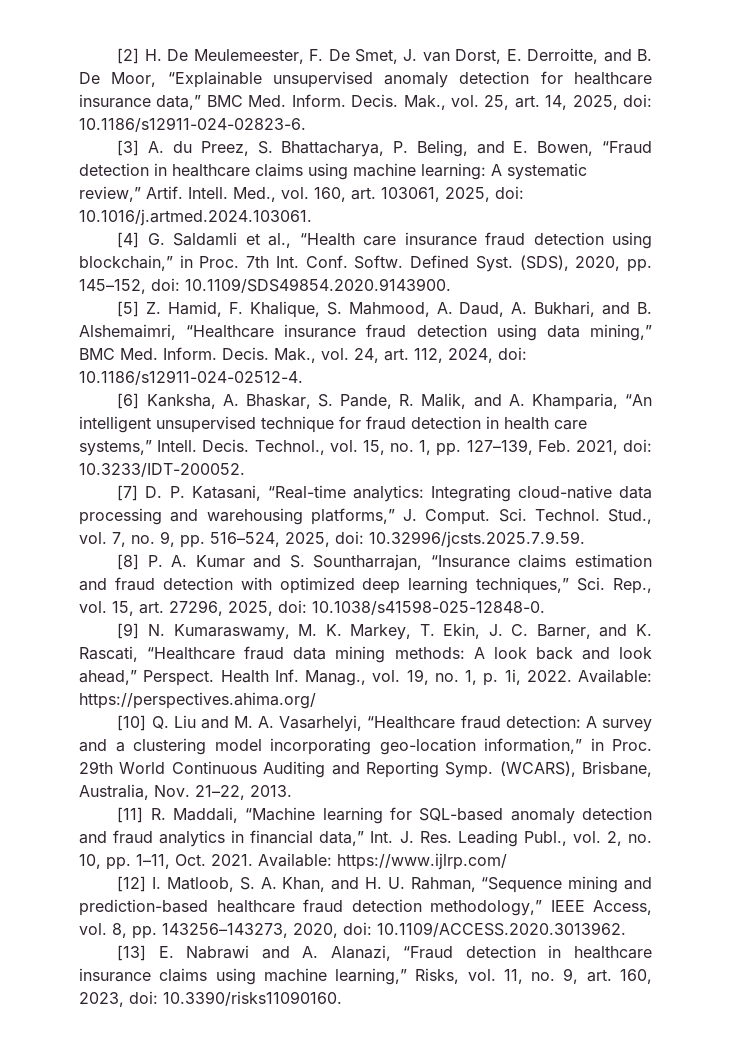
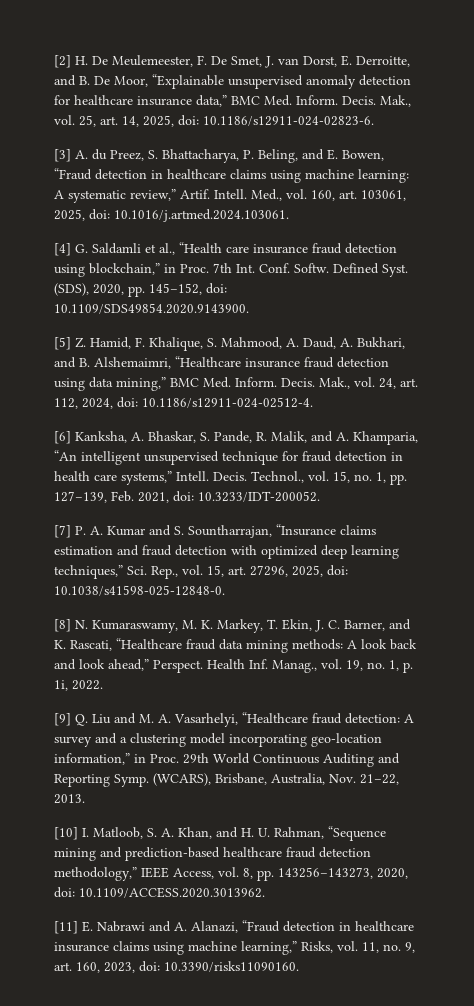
[145,485,653,502] [79,508,652,525] [79,531,585,548] [117,554,140,570] D. P. Katasani, “Real-time analytics: Integrating cloud-native data processing and warehousing platforms,” J. Comput. Sci. Technol. Stud., vol. 7, no. 9, pp. 516–524, 2025, doi: 10.32996/jcsts.2025.7.9.59. // [8] -> (71, 531) none
[117,623,140,639] [9] -> [54,619,71,632] [8]
[578,669,652,683] [79,692,316,709] [117,715,147,731] Available: https://perspectives.ahima.org/ // [10] -> [54,713,71,726] // [9]
[117,807,653,824] [79,830,653,847] [79,853,507,870] [117,876,147,892] [11] R. Maddali, “Machine learning for SQL-based anomaly detection and fraud analytics in financial data,” Int. J. Res. Leading Publ., vol. 2, no. 10, pp. 1–11, Oct. 2021. Available: https://www.ijlrp.com/ // [12] -> [54,827,78,840] [10]
[117,945,147,961] [13] -> [54,921,78,934] [11]

